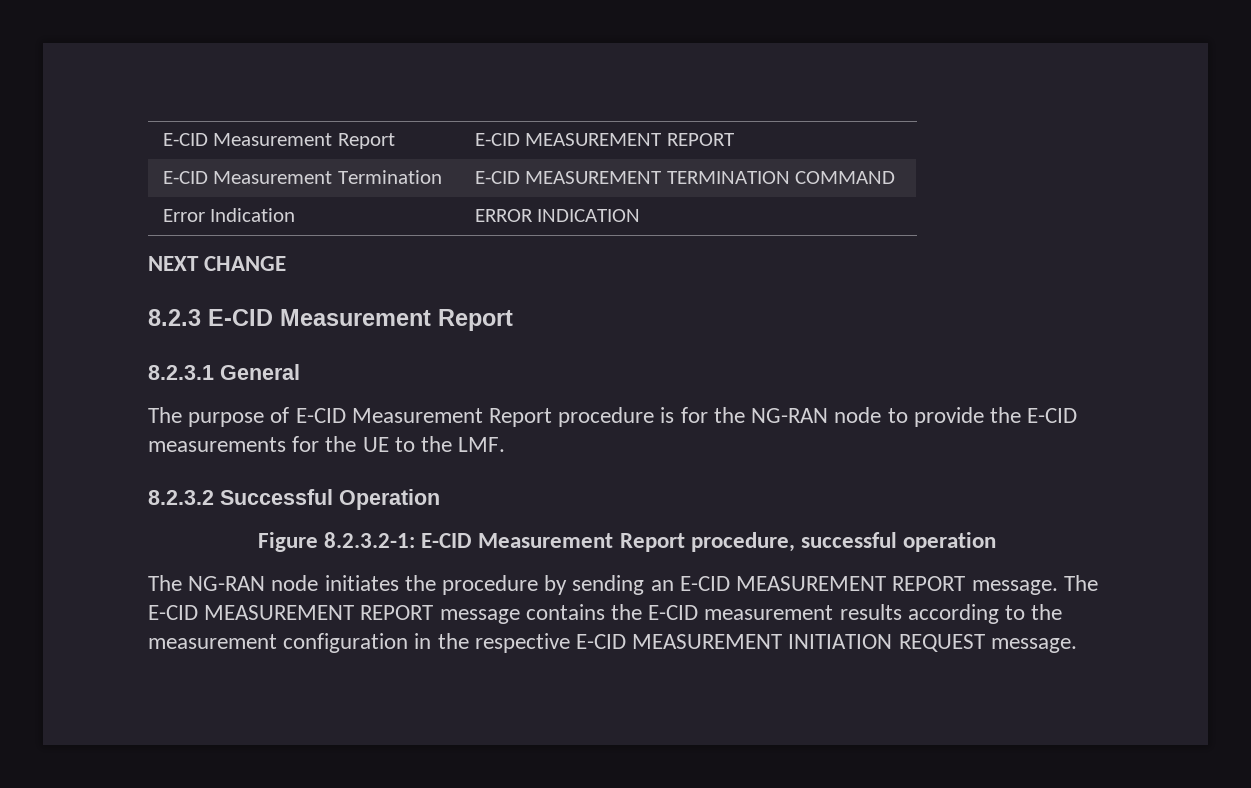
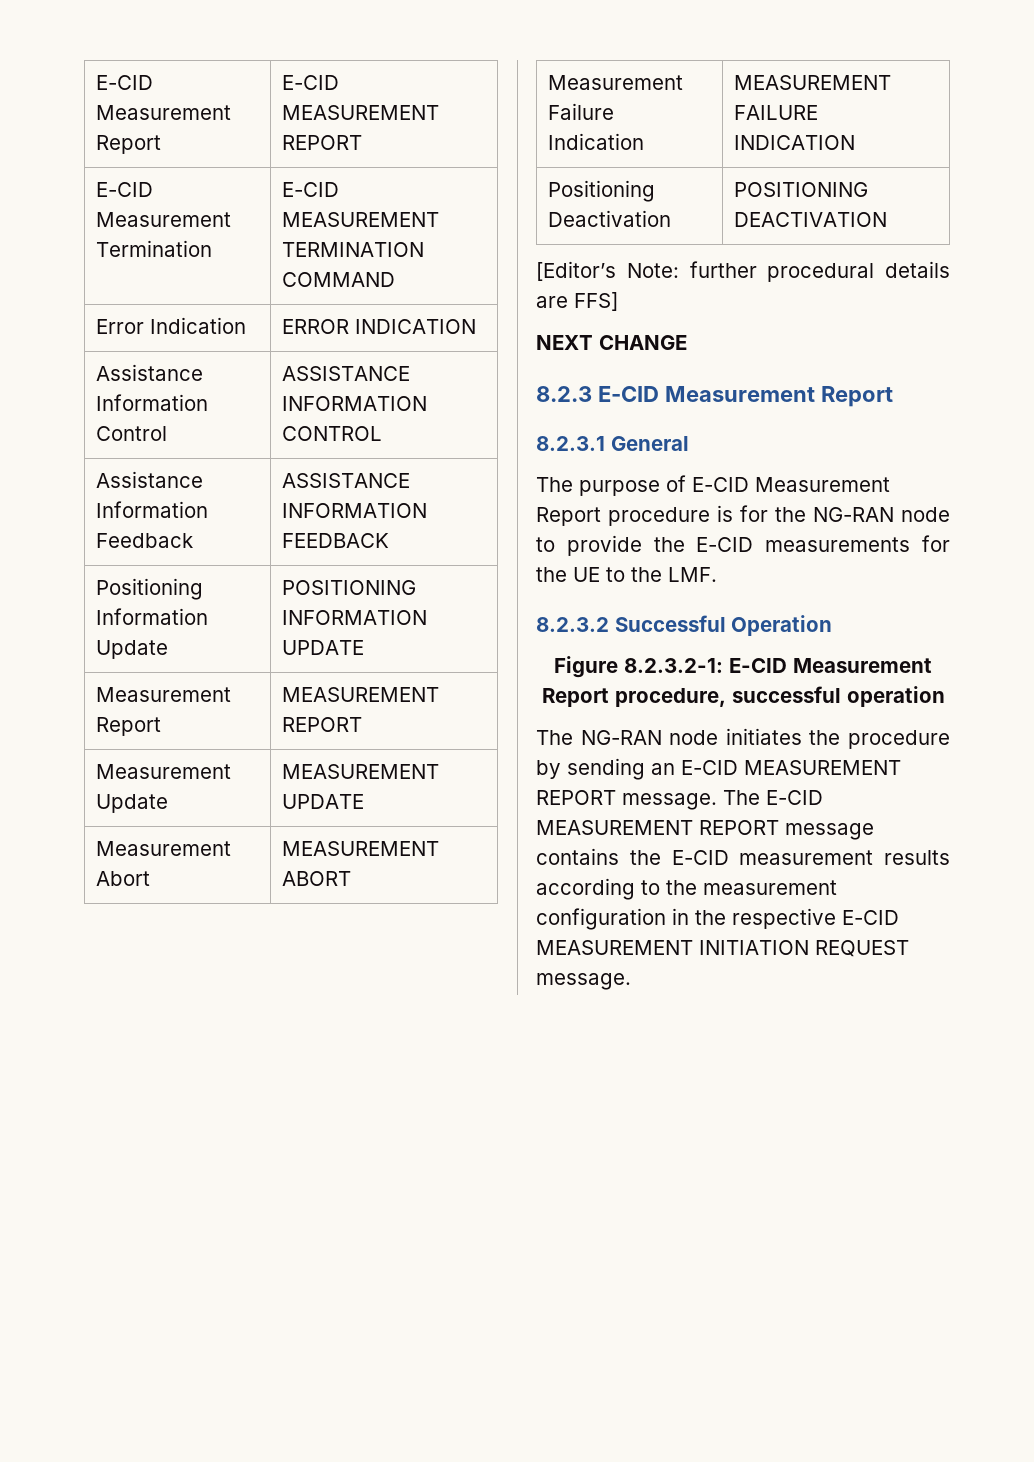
(641, 215) none -> [95,364,203,381] [95,394,208,411] [95,426,167,441] [281,366,410,381] [281,396,427,411] [281,426,382,441] [95,471,203,488] [95,501,208,518] [95,533,193,548] [281,473,410,488] [281,503,427,518] [281,533,389,548] [95,578,203,600] [95,608,208,625] [95,640,168,659] [281,580,416,595] [281,610,427,625] [281,640,364,655] [95,687,231,702] [95,717,161,736] [281,687,439,702] [281,717,362,732] [95,764,231,779] [95,794,168,813] [281,764,439,779] [281,794,364,809] [95,841,231,856] [95,871,150,886] [281,841,439,856] [281,871,351,886] [547,75,683,90] [547,103,614,120] [547,133,644,150] [733,75,891,90] [733,105,818,120] [733,135,855,150] [547,180,655,202] [547,210,671,227] [733,182,868,197] [733,212,887,227] [536,261,950,282] [536,292,618,311] // Assistance Information Control | ASSISTANCE INFORMATION CONTROL // Assistance Information Feedback | ASSISTANCE INFORMATION FEEDBACK // Positioning Information Update | POSITIONING INFORMATION UPDATE // Measurement Report | MEASUREMENT REPORT // Measurement Update | MEASUREMENT UPDATE // Measurement Abort | MEASUREMENT ABORT // Measurement Failure Indication | MEASUREMENT FAILURE INDICATION // Positioning Deactivation | POSITIONING DEACTIVATION // [Editor’s Note: further procedural details are FFS]

